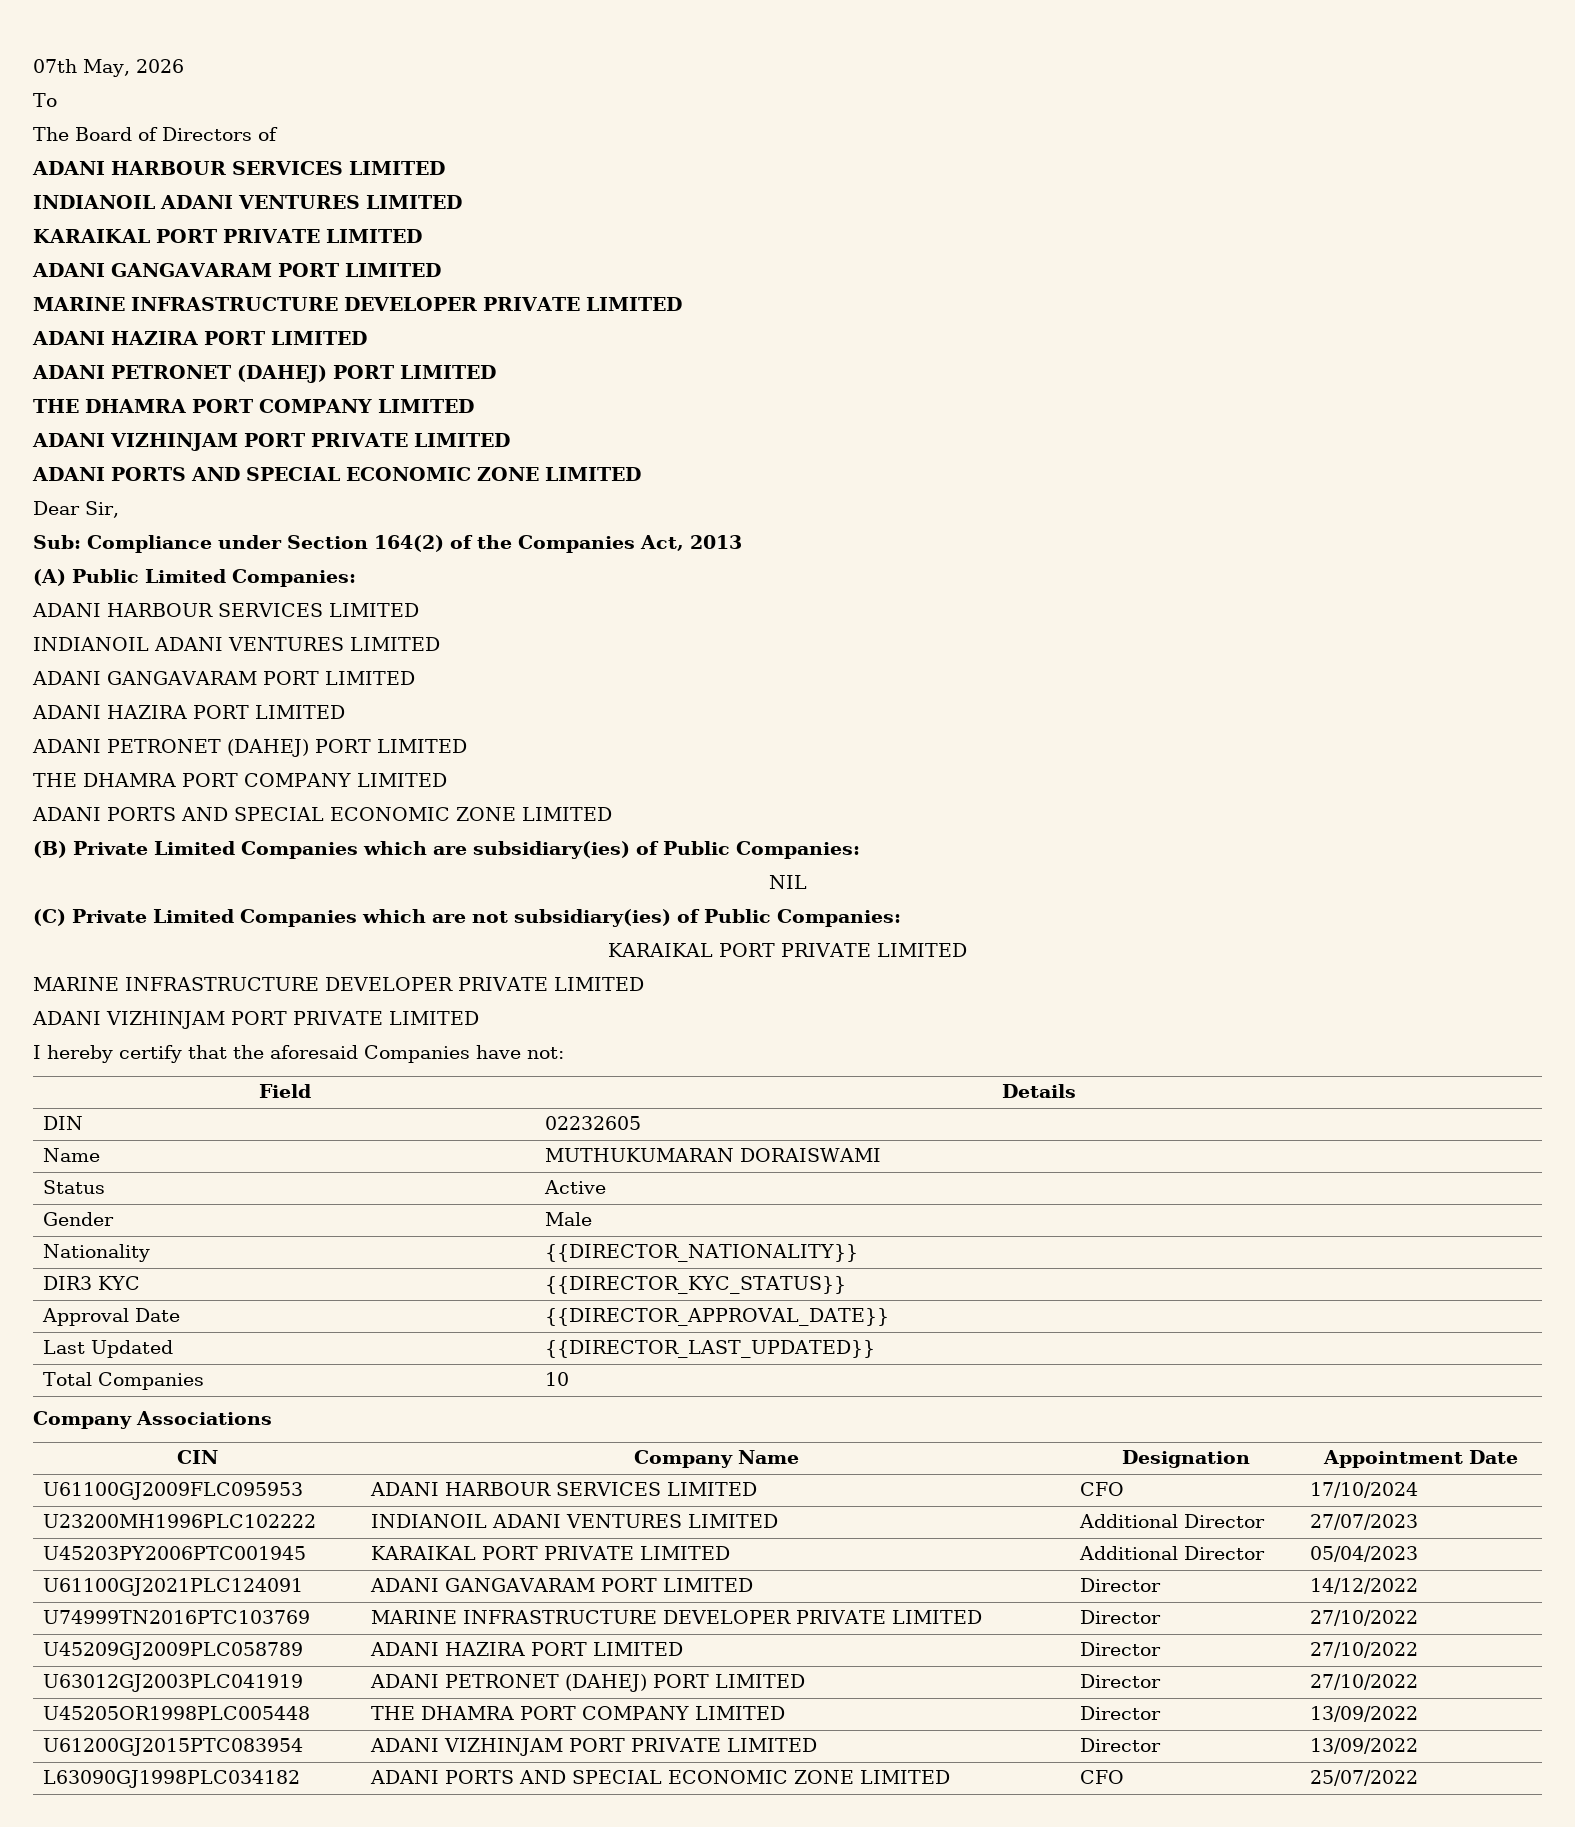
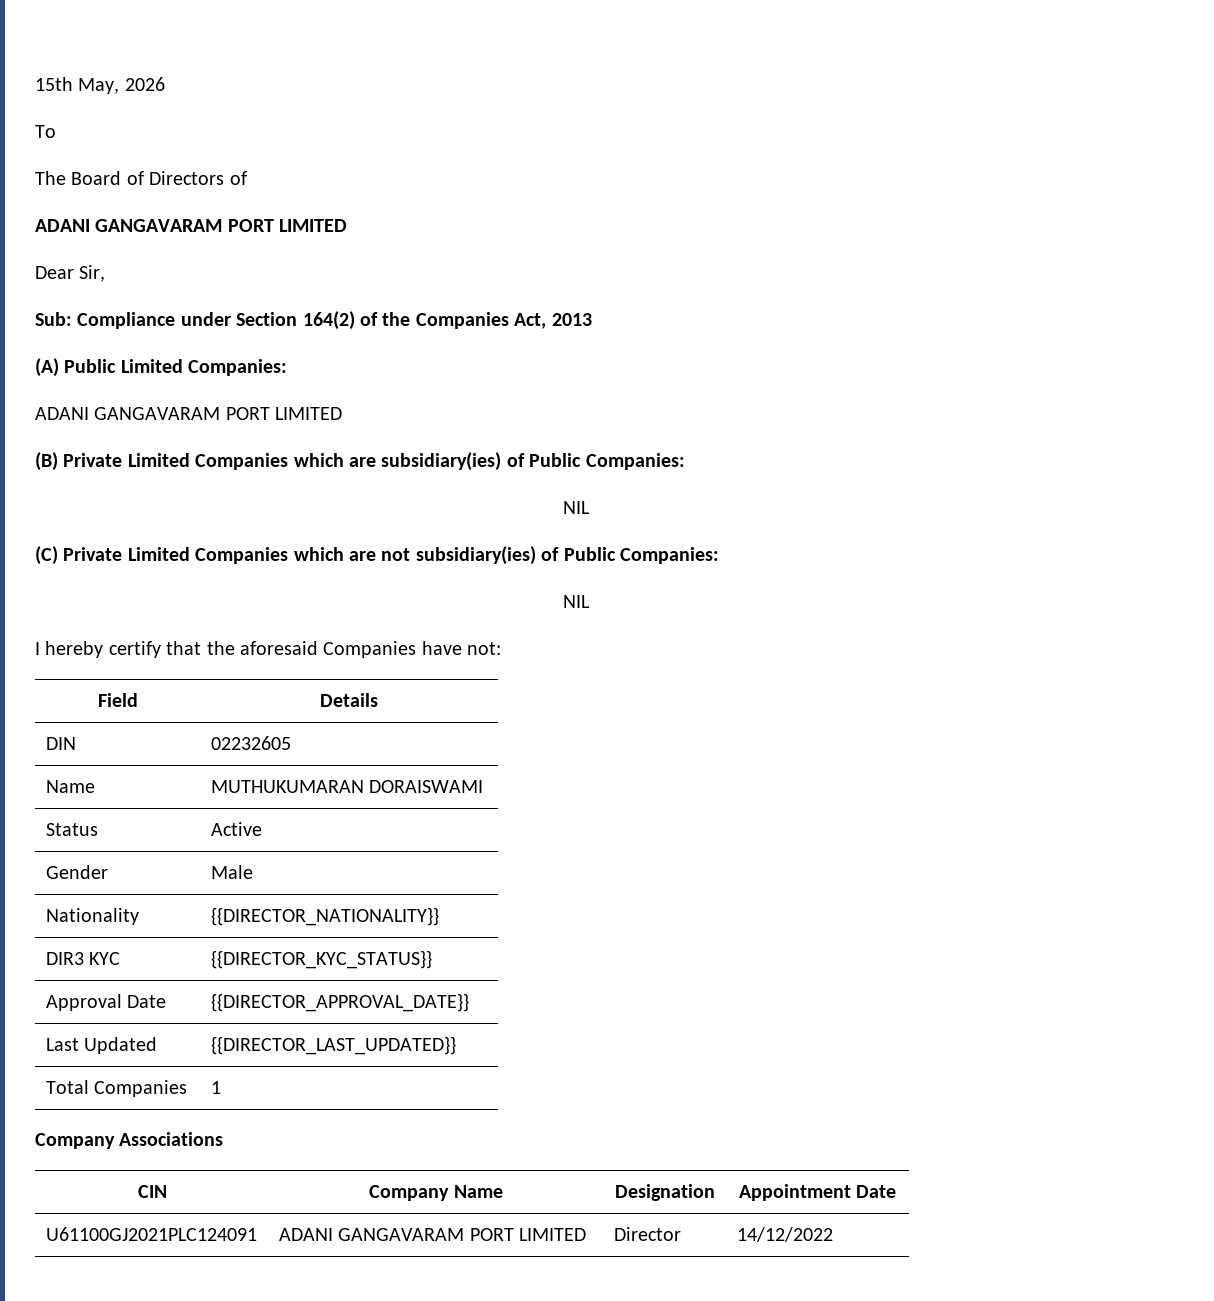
[33,59,77,73] 07th -> [35,77,73,91] 15th
[111,161,445,175] [33,195,462,209] [33,229,422,243] [32,263,441,277] [33,297,682,311] [32,331,367,345] [32,365,496,383] [33,399,474,413] [32,433,510,451] [32,467,539,481] HARBOUR SERVICES LIMITED // INDIANOIL ADANI VENTURES LIMITED // KARAIKAL PORT PRIVATE LIMITED // ADANI GANGAVARAM PORT LIMITED // MARINE INFRASTRUCTURE DEVELOPER PRIVATE LIMITED // ADANI HAZIRA PORT LIMITED // ADANI PETRONET (DAHEJ) PORT LIMITED // THE DHAMRA PORT COMPANY LIMITED // ADANI VIZHINJAM PORT PRIVATE LIMITED // ADANI PORTS AND SPECIAL ECONOMIC ZONE -> [95,219,274,232] GANGAVARAM PORT
[107,603,419,617] [33,637,440,651] [32,671,415,685] [32,705,345,719] [32,739,467,757] [33,773,447,787] [32,807,516,821] HARBOUR SERVICES LIMITED // INDIANOIL ADANI VENTURES LIMITED // ADANI GANGAVARAM PORT LIMITED // ADANI HAZIRA PORT LIMITED // ADANI PETRONET (DAHEJ) PORT LIMITED // THE DHAMRA PORT COMPANY LIMITED // ADANI PORTS AND SPECIAL ECONOMIC ZONE -> [94,407,270,420] GANGAVARAM PORT
[608,943,967,957] [33,977,644,991] [32,1011,479,1029] KARAIKAL PORT PRIVATE LIMITED // MARINE INFRASTRUCTURE DEVELOPER PRIVATE LIMITED // ADANI VIZHINJAM PORT PRIVATE LIMITED -> [562,595,590,608] NIL
[545,1372,570,1386] 10 -> [210,1081,221,1094] 1
[43,1482,304,1500] [370,1482,758,1496] [1080,1482,1125,1496] [1310,1482,1419,1498] [43,1514,317,1528] [371,1514,779,1528] [1079,1514,1266,1528] [1310,1514,1419,1530] [43,1546,307,1560] [371,1546,730,1560] [1079,1546,1266,1560] [1310,1546,1419,1562] // U61100GJ2009FLC095953 | ADANI HARBOUR SERVICES LIMITED | CFO | 17/10/2024 // U23200MH1996PLC102222 | INDIANOIL ADANI VENTURES LIMITED | Additional Director | 27/07/2023 // U45203PY2006PTC001945 | KARAIKAL PORT PRIVATE LIMITED | Additional Director | 05/04/2023 -> (897, 1191) none
[43,1610,311,1624] [371,1610,982,1624] [1080,1610,1162,1624] [1310,1610,1419,1626] [43,1642,304,1660] [370,1642,684,1656] [1080,1642,1162,1656] [1310,1642,1419,1658] [43,1674,304,1692] [370,1674,806,1692] [1080,1674,1162,1688] [1310,1674,1419,1690] [43,1706,311,1720] [371,1706,786,1720] [1080,1706,1162,1720] [1310,1706,1419,1722] [43,1738,304,1756] [370,1738,817,1756] [1080,1738,1162,1752] [1310,1738,1419,1754] [43,1770,301,1788] [370,1770,951,1784] [1080,1770,1125,1784] [1310,1770,1419,1786] // U74999TN2016PTC103769 | MARINE INFRASTRUCTURE DEVELOPER PRIVATE LIMITED | Director | 27/10/2022 // U45209GJ2009PLC058789 | ADANI HAZIRA PORT LIMITED | Director | 27/10/2022 // U63012GJ2003PLC041919 | ADANI PETRONET (DAHEJ) PORT LIMITED | Director | 27/10/2022 // U45205OR1998PLC005448 | THE DHAMRA PORT COMPANY LIMITED | Director | 13/09/2022 // U61200GJ2015PTC083954 | ADANI VIZHINJAM PORT PRIVATE LIMITED | Director | 13/09/2022 // L63090GJ1998PLC034182 | ADANI PORTS AND SPECIAL ECONOMIC ZONE LIMITED | CFO | 25/07/2022 -> (833, 1234) none

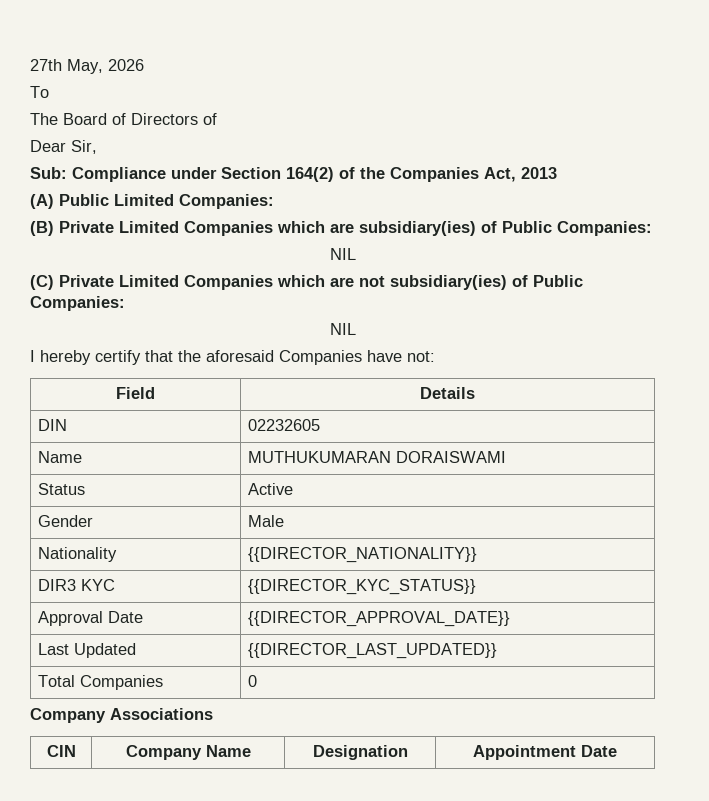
[35,77,73,91] 15th -> [30,59,62,71] 27th
[35,219,348,232] // ADANI GANGAVARAM PORT LIMITED -> (217, 119) none
[35,407,343,420] // ADANI GANGAVARAM PORT LIMITED -> (274, 201) none
[210,1081,221,1094] 1 -> [247,675,257,687] 0
[45,1227,257,1241] [278,1228,587,1241] [613,1227,681,1241] [736,1227,833,1242] // U61100GJ2021PLC124091 | ADANI GANGAVARAM PORT LIMITED | Director | 14/12/2022 -> (617, 751) none

